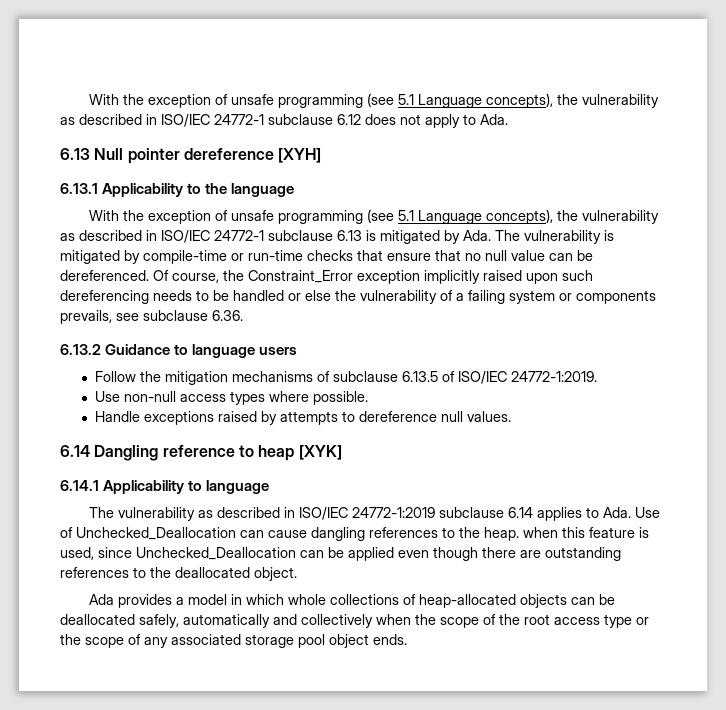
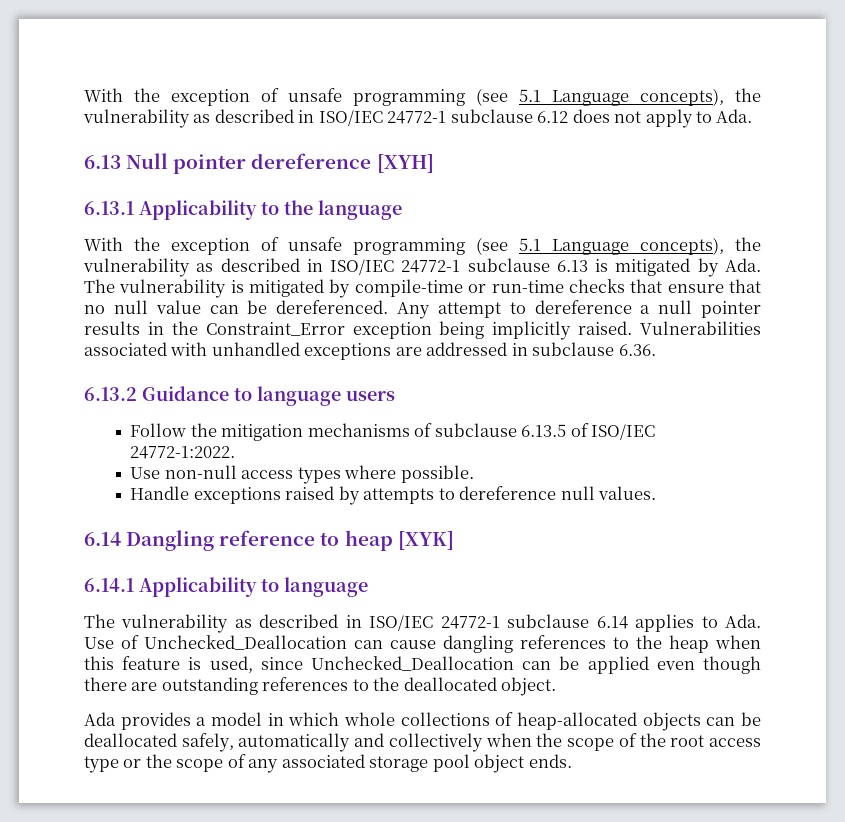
[153,270,593,284] [60,290,656,304] [60,310,139,324] Of course, the Constraint_Error exception implicitly raised upon such dereferencing needs to be handled or else the vulnerability of a failing system or components prevails, see -> [397,300,762,319] [84,321,761,340] [84,342,528,360] Any attempt to dereference a null pointer results in the Constraint_Error exception being implicitly raised. Vulnerabilities associated with unhandled exceptions are addressed in
[511,371,598,382] 24772-1:2019. -> [130,446,236,459] 24772-1:2022.
[351,507,435,518] 24772-1:2019 -> [440,616,500,629] 24772-1
[484,527,519,541] heap. -> [669,635,709,653] heap

